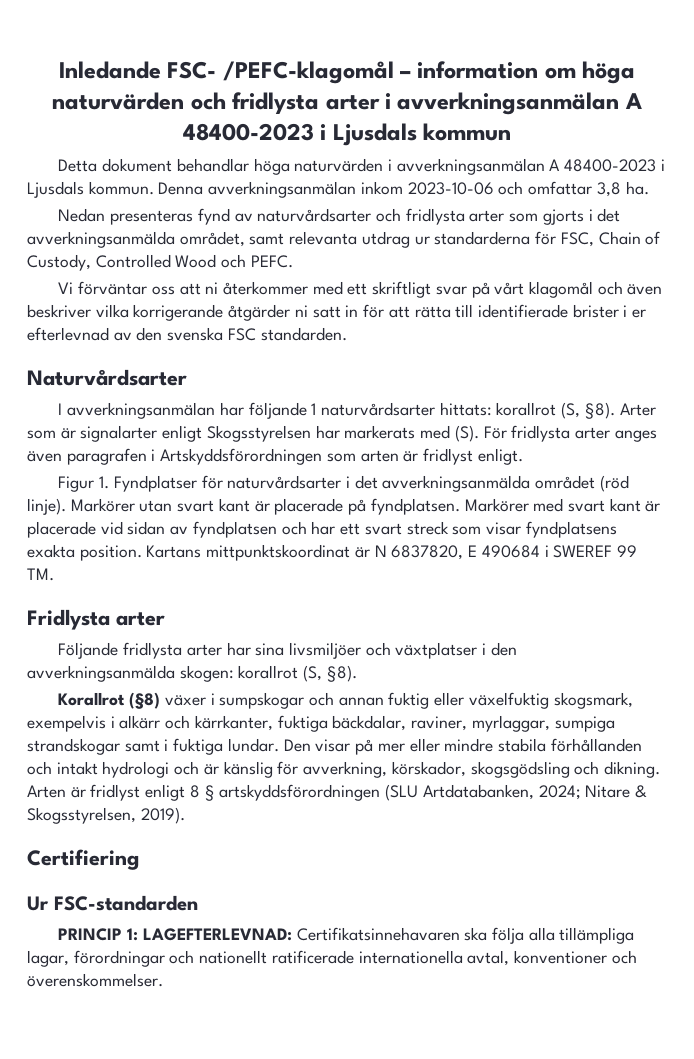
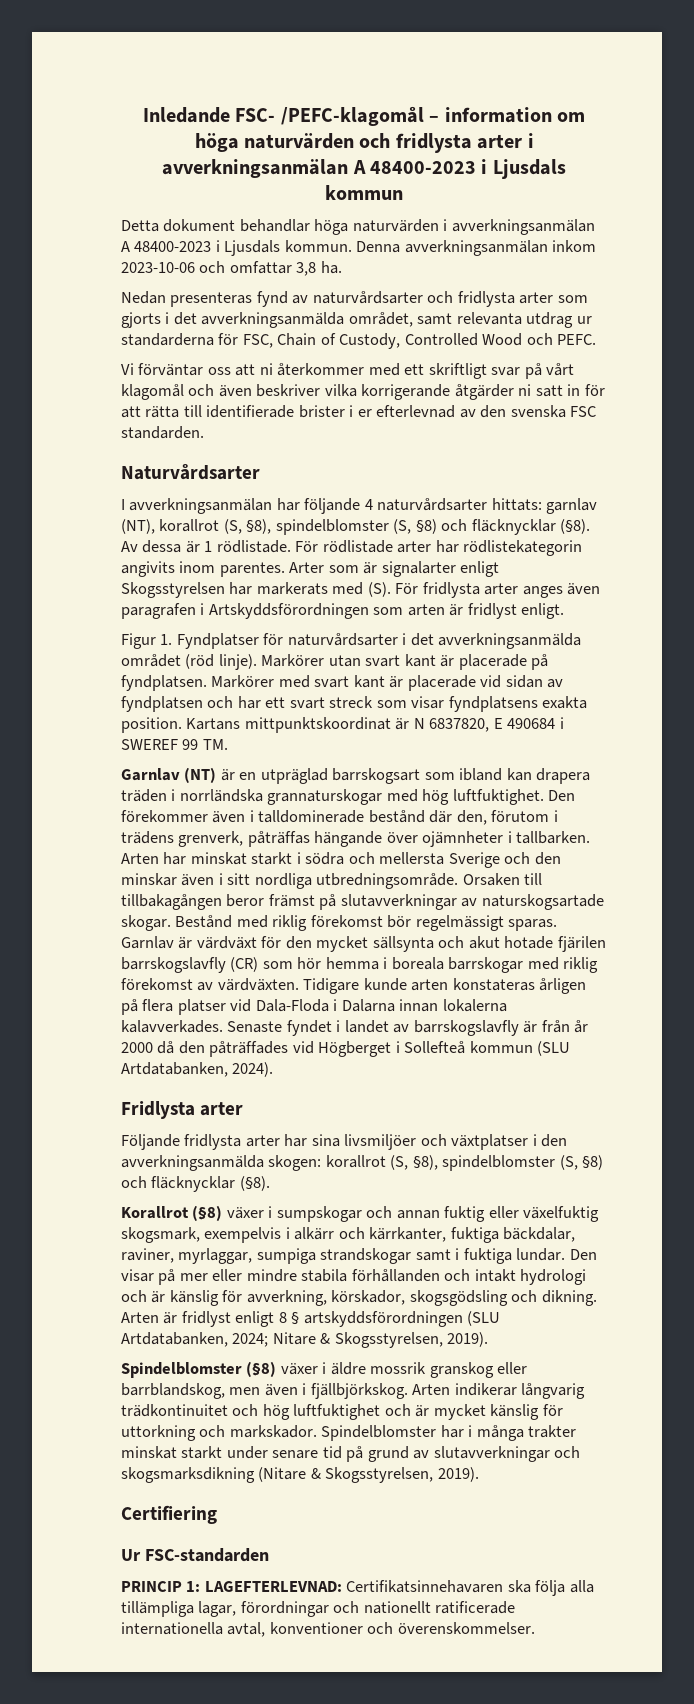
[311,403,317,415] 1 -> [364,499,373,510] 4
[496,402,615,419] korallrot (S, §8). -> [546,498,598,514] [121,519,591,535] [121,540,583,556] [121,561,285,577] garnlav (NT), korallrot (S, §8), spindelblomster (S, §8) och fläcknycklar (§8). Av dessa är 1 rödlistade. För rödlistade arter har rödlistekategorin angivits inom parentes.
(54, 574) none -> [121,767,591,784] [121,789,576,805] [121,810,558,825] [121,831,591,847] [121,852,561,868] [121,873,543,889] [121,894,604,910] [121,915,558,931] [121,936,606,952] [121,957,599,973] [121,978,587,994] [121,999,507,1015] [121,1020,589,1036] [121,1041,571,1057] [121,1062,274,1077] // Garnlav (NT) är en utpräglad barrskogsart som ibland kan drapera träden i norrländska grannaturskogar med hög luftfuktighet. Den förekommer även i talldominerade bestånd där den, förutom i trädens grenverk, påträffas hängande över ojämnheter i tallbarken. Arten har minskat starkt i södra och mellersta Sverige och den minskar även i sitt nordliga utbredningsområde. Orsaken till tillbakagången beror främst på slutavverkningar av naturskogsartade skogar. Bestånd med riklig förekomst bör regelmässigt sparas. Garnlav är värdväxt för den mycket sällsynta och akut hotade fjärilen barrskogslavfly (CR) som hör hemma i boreala barrskogar med riklig förekomst av värdväxten. Tidigare kunde arten konstateras årligen på flera platser vid Dala-Floda i Dalarna innan lokalerna kalavverkades. Senaste fyndet i landet av barrskogslavfly är från år 2000 då den påträffades vid Högberget i Sollefteå kommun (SLU Artdatabanken, 2024).
[326,665,357,682] §8). -> [412,1155,604,1171] [121,1176,270,1192] §8), spindelblomster (S, §8) och fläcknycklar (§8).
(185, 815) none -> [121,1361,528,1378] [121,1383,586,1399] [121,1404,563,1420] [121,1425,577,1441] [121,1446,581,1462] [121,1467,479,1483] // Spindelblomster (§8) växer i äldre mossrik granskog eller barrblandskog, men även i fjällbjörkskog. Arten indikerar långvarig trädkontinuitet och hög luftfuktighet och är mycket känslig för uttorkning och markskador. Spindelblomster har i många trakter minskat starkt under senare tid på grund av slutavverkningar och skogsmarksdikning (Nitare & Skogsstyrelsen, 2019).

